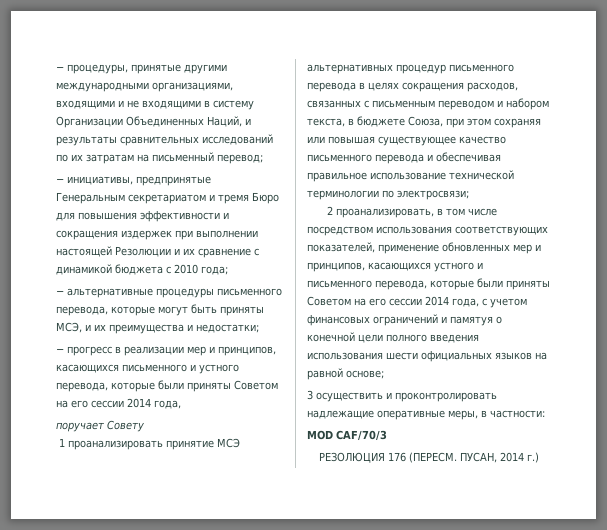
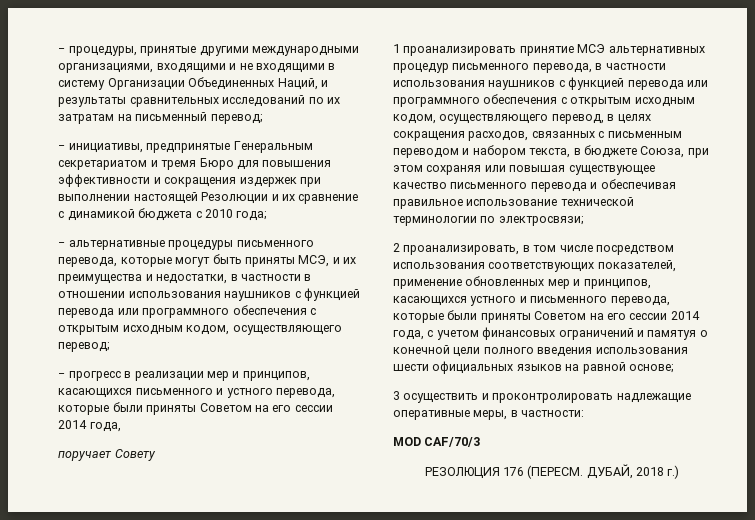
[195,324,259,333] недостатки; -> [156,274,312,284] [58,288,360,301] [58,305,316,318] [58,325,342,335] [58,342,111,352] недостатки, в частности в отношении использования наушников с функцией перевода или программного обеспечения с открытым исходным кодом, осуществляющего перевод;
[307,82,356,92] перевода -> [532,63,666,73] [393,77,708,90] [393,94,695,107] [393,114,604,124] перевода, в частности использования наушников с функцией перевода или программного обеспечения с открытым исходным кодом, осуществляющего перевод,
[459,452,524,463] ПУСАН, 2014 -> [586,464,665,479] ДУБАЙ, 2018

